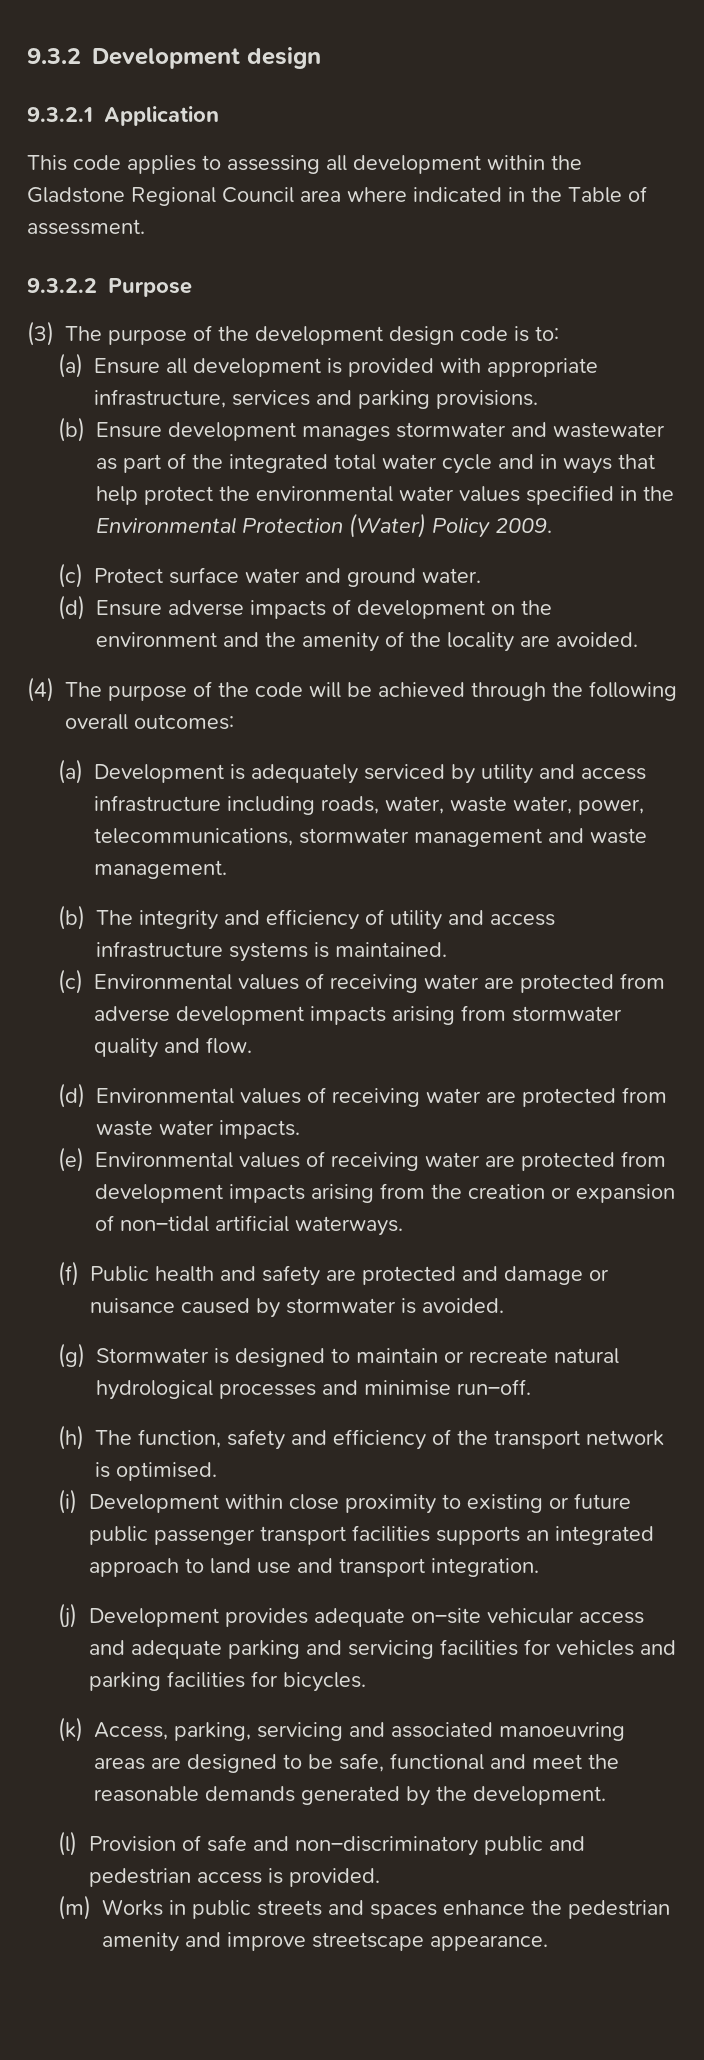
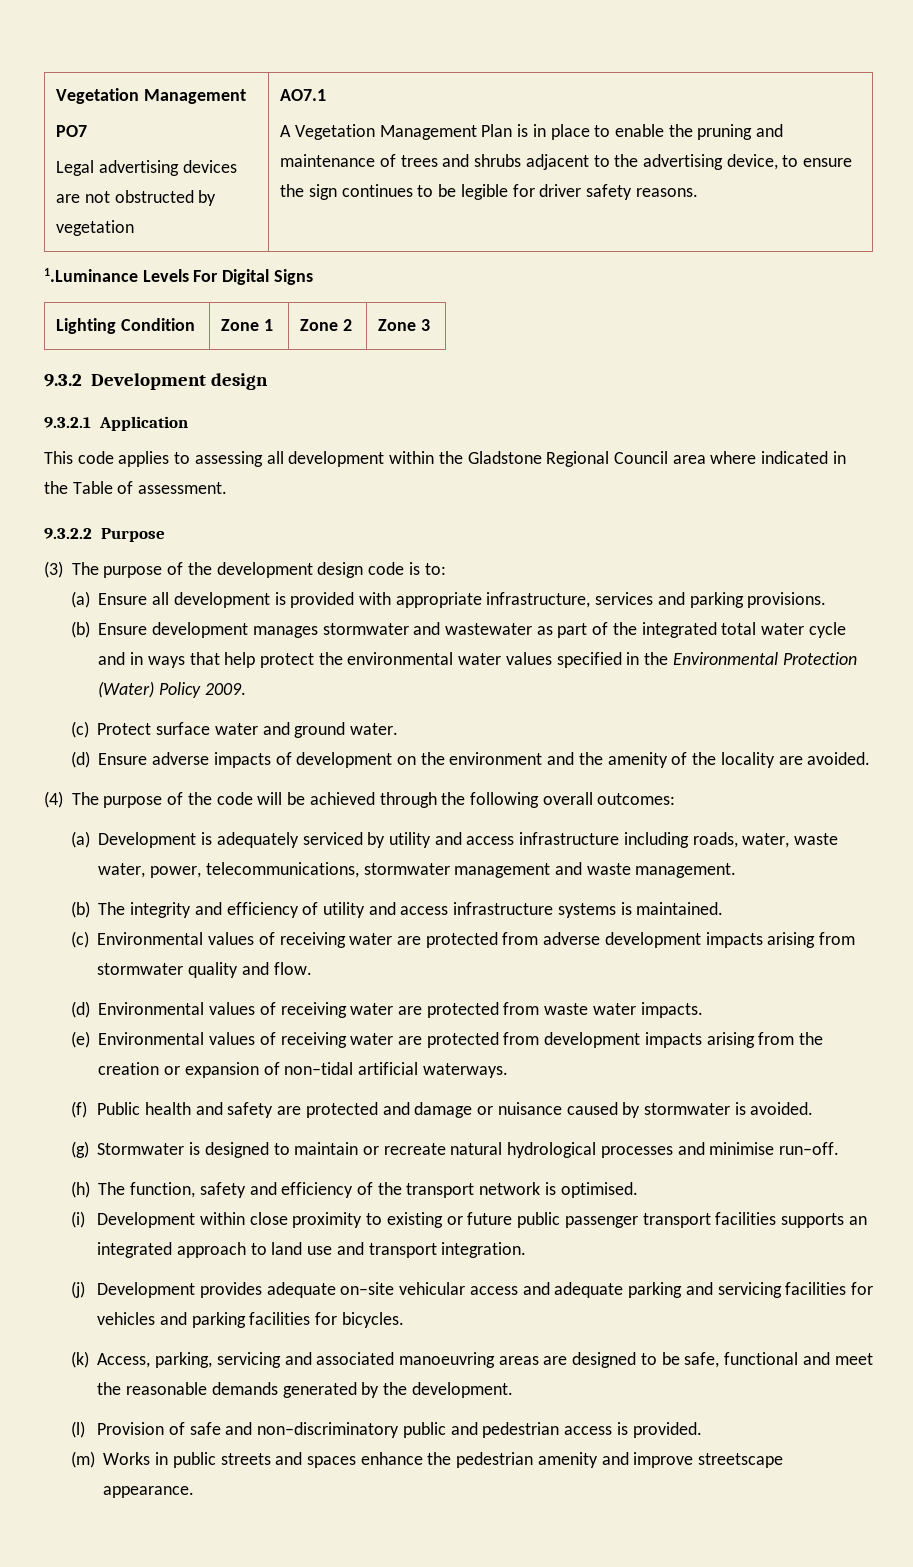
(27, 56) none -> [56,88,246,104] [56,125,88,137] [56,160,237,176] [56,190,217,206] [56,220,135,236] [280,89,327,101] [280,124,784,140] [280,154,853,170] [280,184,698,200] [44,268,313,285] [56,318,195,334] [221,319,273,331] [300,319,352,331] [378,319,430,331] Vegetation Management // PO7 // Legal advertising devices are not obstructed by vegetation | AO7.1 // A Vegetation Management Plan is in place to enable the pruning and maintenance of trees and shrubs adjacent to the advertising device, to ensure the sign continues to be legible for driver safety reasons. // 1.Luminance Levels For Digital Signs // Lighting Condition | Zone 1 | Zone 2 | Zone 3 //

